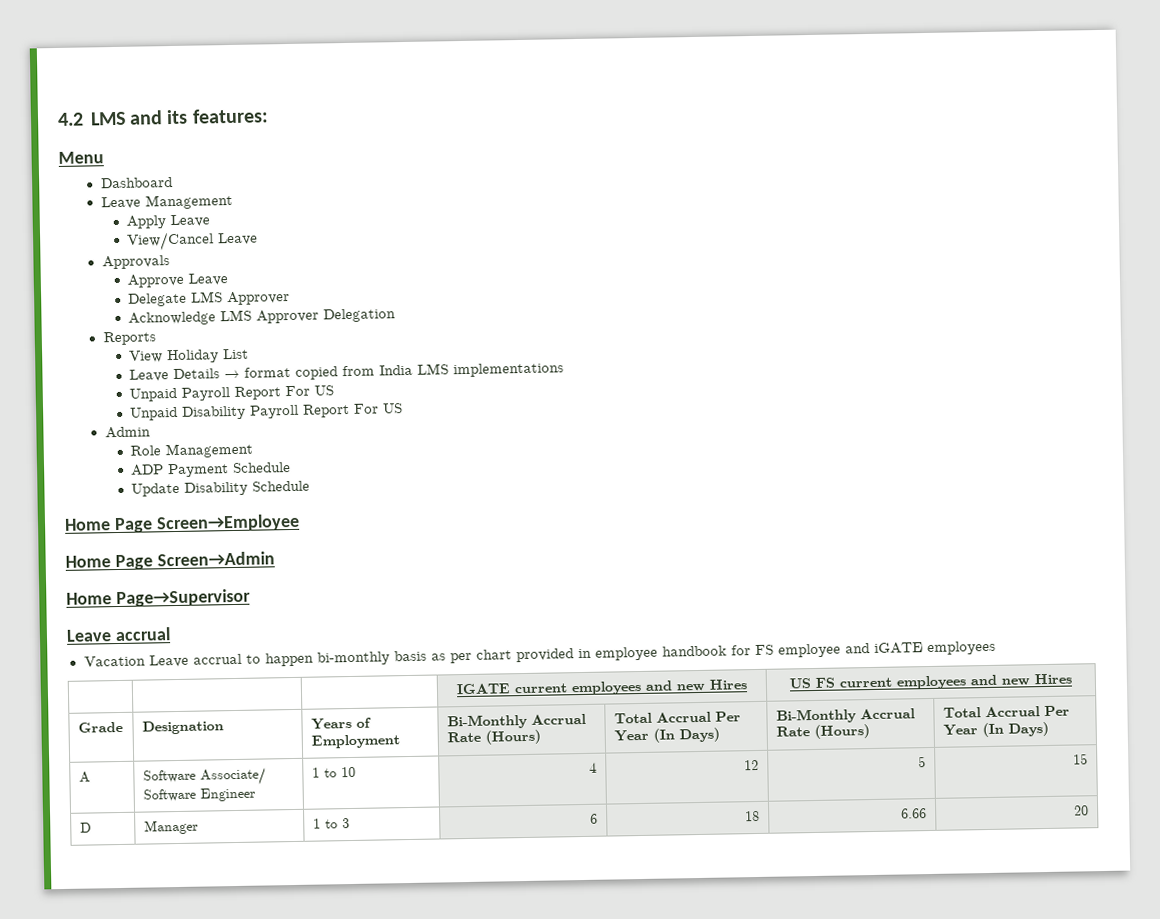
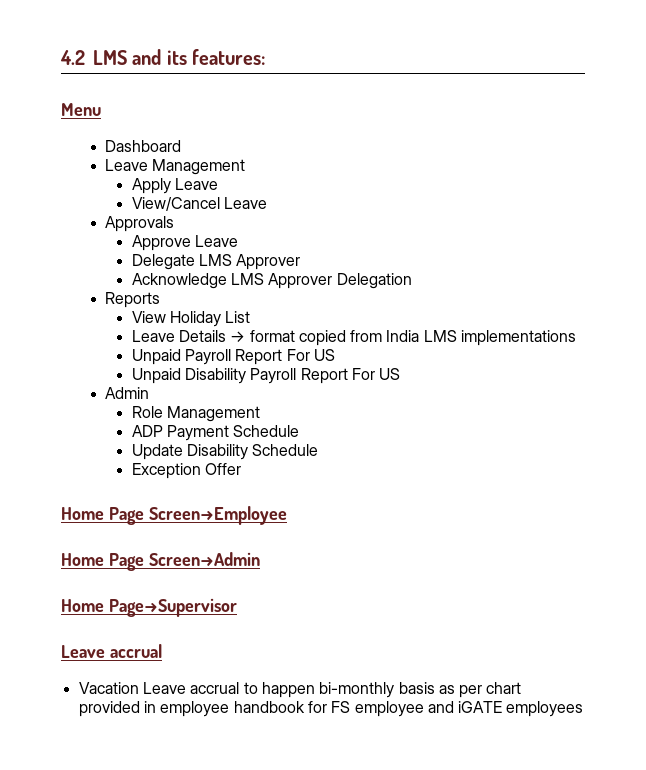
(311, 486) none -> [131,463,241,479] // Exception Offer
[456,679,747,696] [789,673,1072,690] [77,721,123,733] [141,720,224,735] [310,717,372,730] [310,734,400,749] [446,713,587,730] [446,729,541,745] [613,711,741,724] [613,727,720,743] [775,708,916,724] [775,724,870,740] [942,705,1070,718] [942,721,1049,738] [78,771,91,783] [142,767,266,786] [142,787,256,802] [311,766,356,778] [589,762,598,773] [744,759,760,771] [918,756,927,768] [1073,753,1089,765] [79,822,92,833] [143,819,199,835] [312,818,350,829] [590,813,599,824] [745,810,761,822] [901,808,928,819] [1074,805,1090,816] // | | | IGATE current employees and new Hires | US FS current employees and new Hires // Grade | Designation | Years of Employment | Bi-Monthly Accrual Rate (Hours) | Total Accrual Per Year (In Days) | Bi-Monthly Accrual Rate (Hours) | Total Accrual Per Year (In Days) // A | Software Associate/ Software Engineer | 1 to 10 | 4 | 12 | 5 | 15 // D | Manager | 1 to 3 | 6 | 18 | 6.66 | 20 -> (584, 709) none

